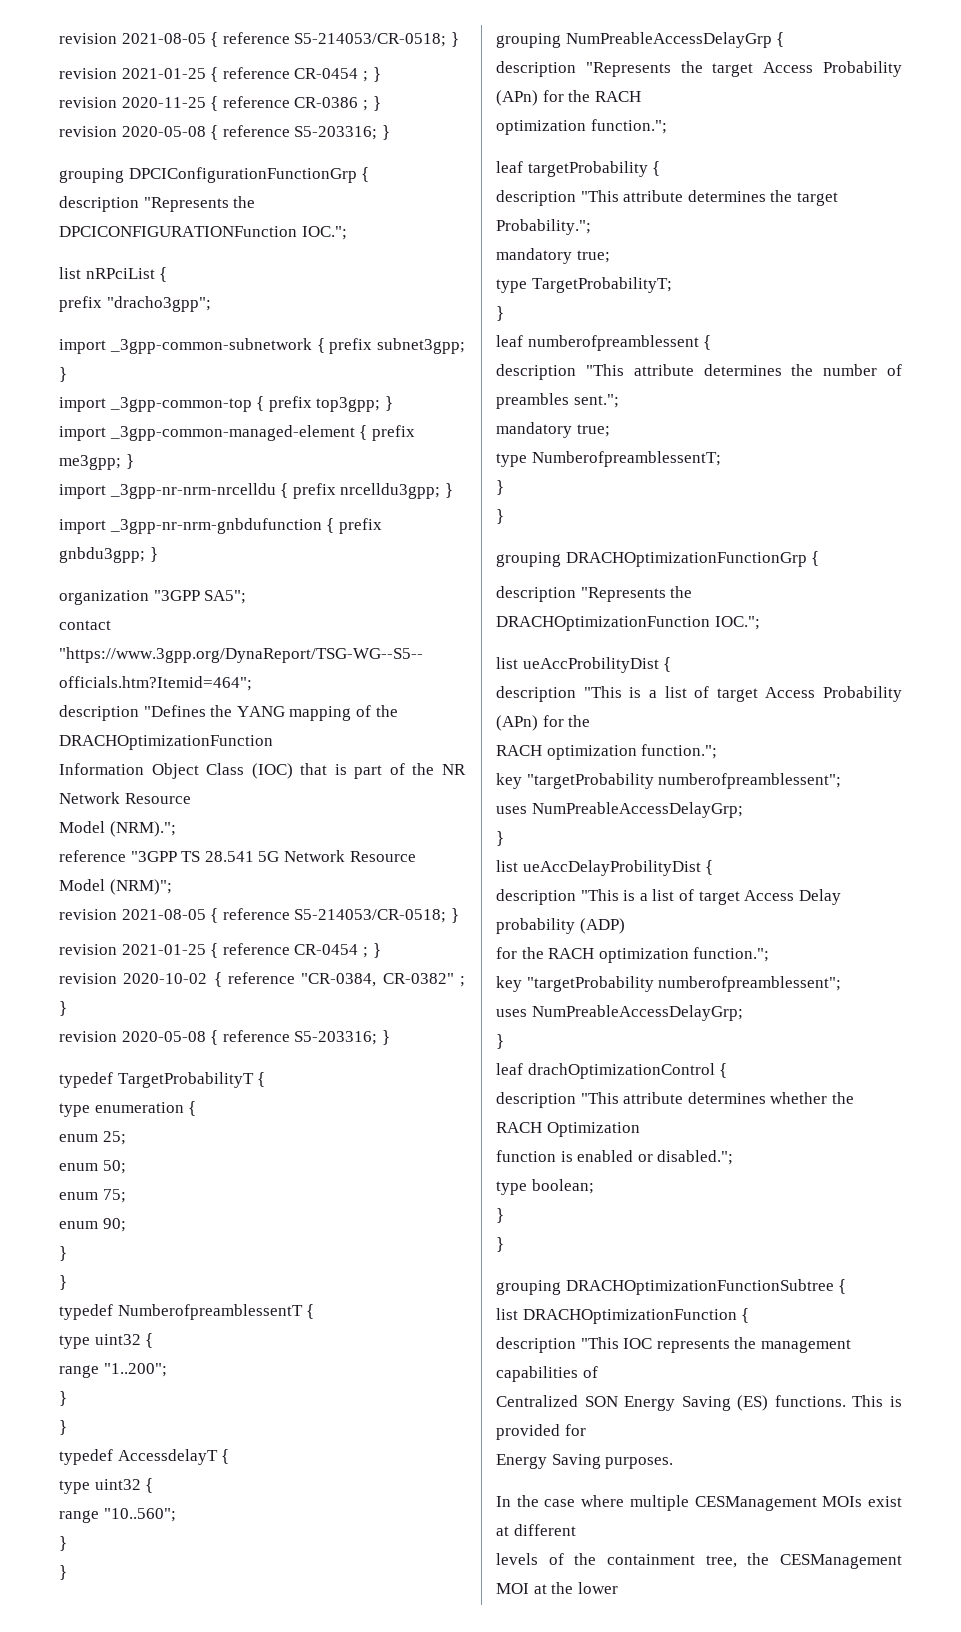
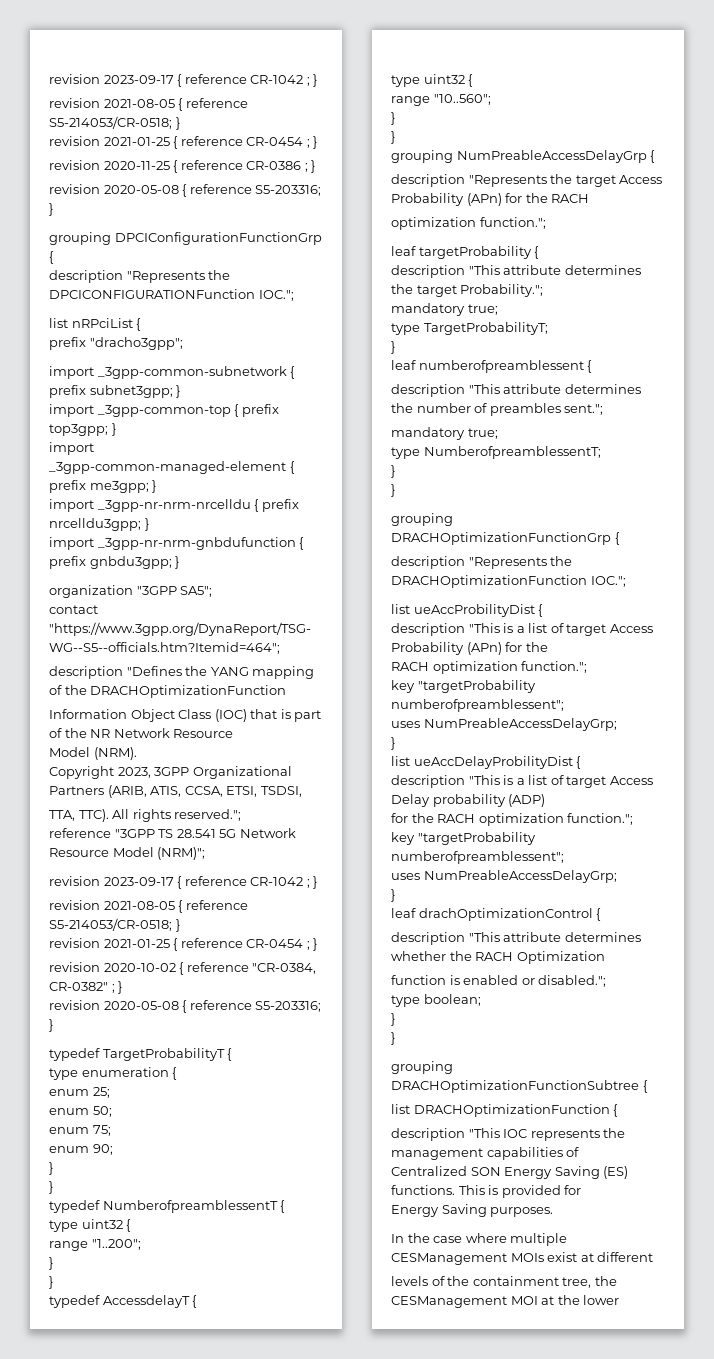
[59,33,117,44] revision -> [49,74,318,87] [49,98,100,108] revision 2023-09-17 { reference CR-1042 ; } // revision
[109,821,176,837] (NRM)."; -> [93,747,137,760] [49,766,292,779] [49,785,302,798] [49,809,242,822] (NRM). // Copyright 2023, 3GPP Organizational Partners (ARIB, ATIS, CCSA, ETSI, TSDSI, // TTA, TTC). All rights reserved.";
(172, 887) none -> [49,876,318,889] // revision 2023-09-17 { reference CR-1042 ; }

